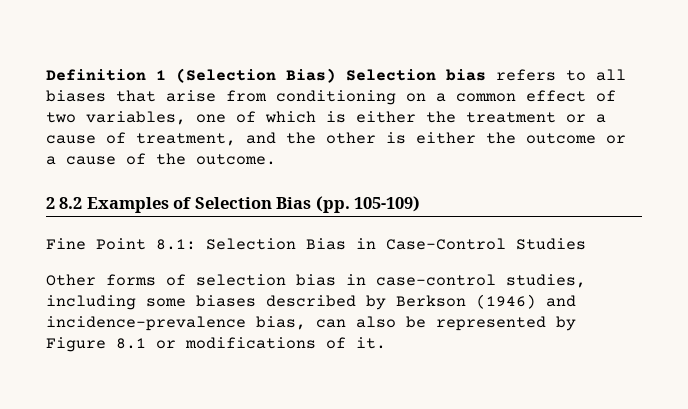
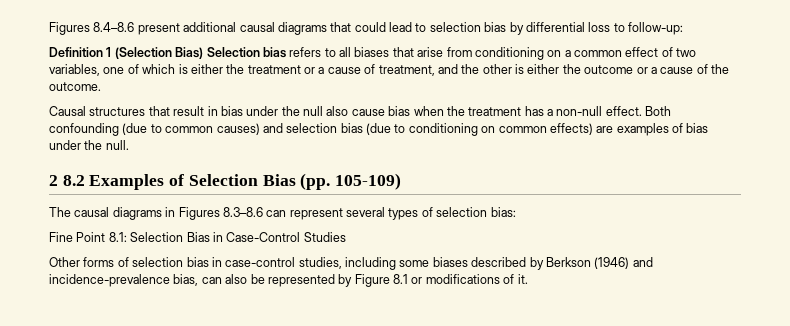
(46, 75) none -> [49,22,683,35] Figures 8.4–8.6 present additional causal diagrams that could lead to selection bias by differential loss to follow-up: //
(276, 159) none -> [49,106,672,116] [49,123,709,136] [49,140,129,150] // Causal structures that result in bias under the null also cause bias when the treatment has a non-null effect. Both confounding (due to common causes) and selection bias (due to conditioning on common effects) are examples of bias under the null.
(421, 204) none -> [49,207,516,220] // The causal diagrams in Figures 8.3–8.6 can represent several types of selection bias:

